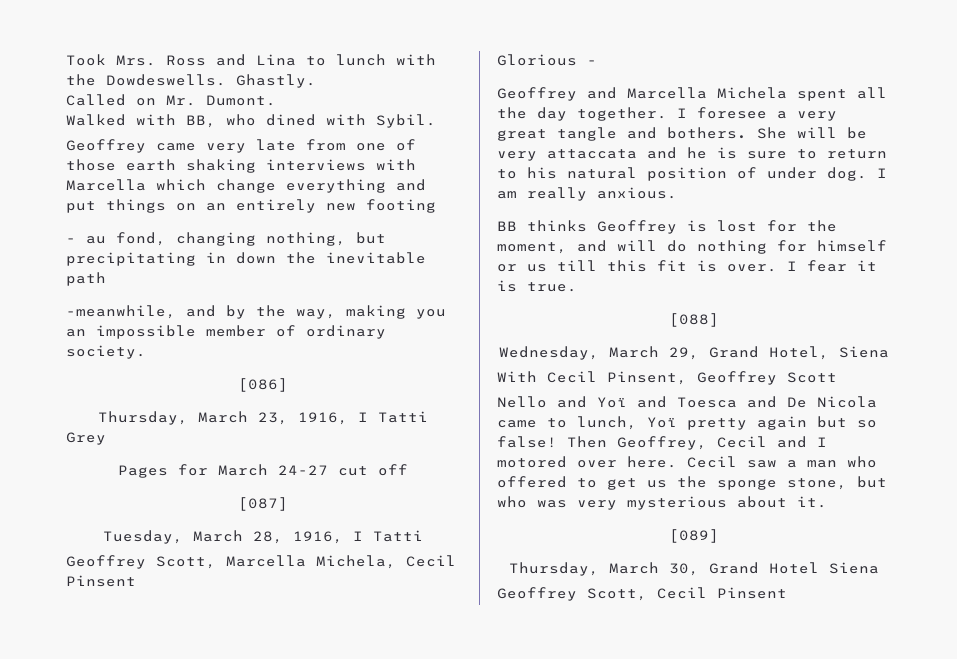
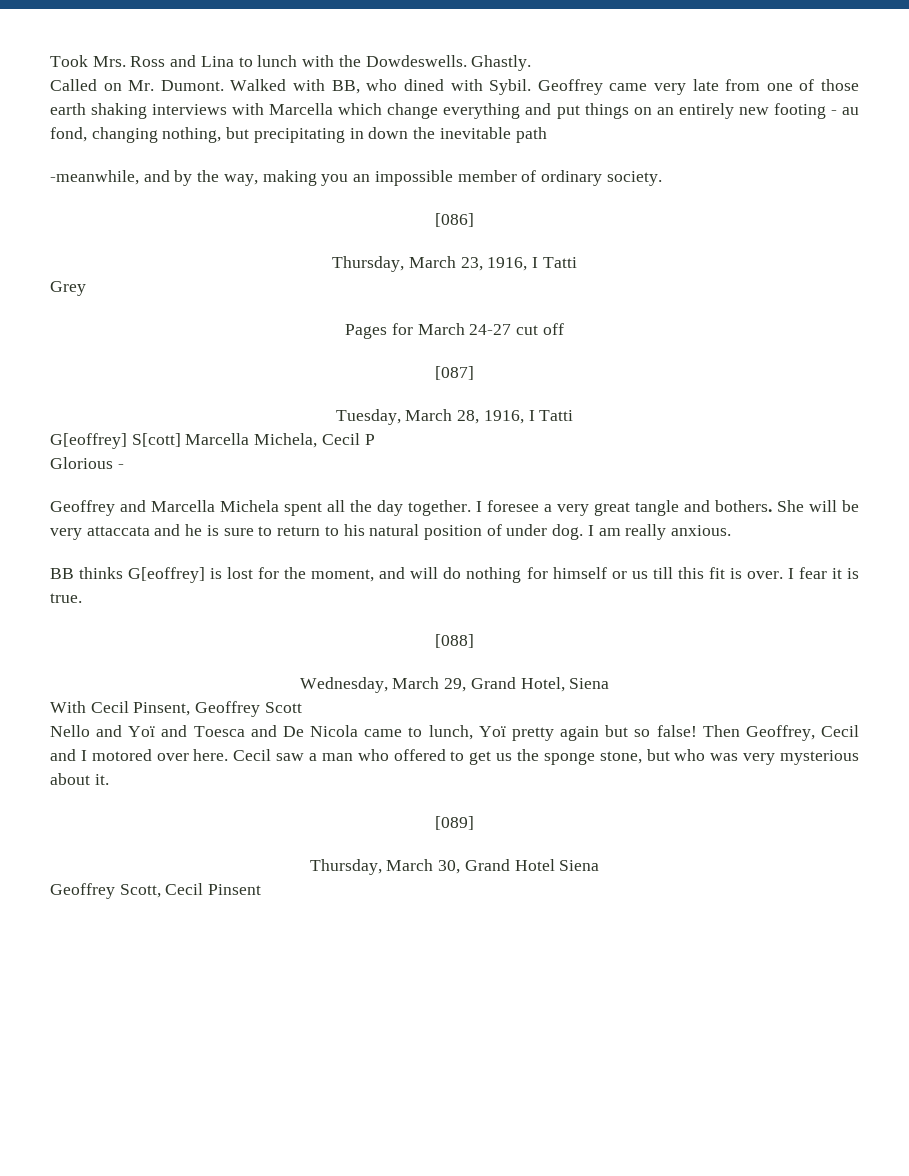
(276, 100) // -> (224, 85) none
(436, 121) // -> (532, 87) none
(436, 206) // -> (826, 111) none
[66,555,216,569] Geoffrey Scott, -> [50,433,181,449] G[eoffrey] S[cott]
[66,575,136,587] Pinsent -> [364,434,375,445] P
[597,220,677,234] Geoffrey -> [128,567,206,583] G[eoffrey]

